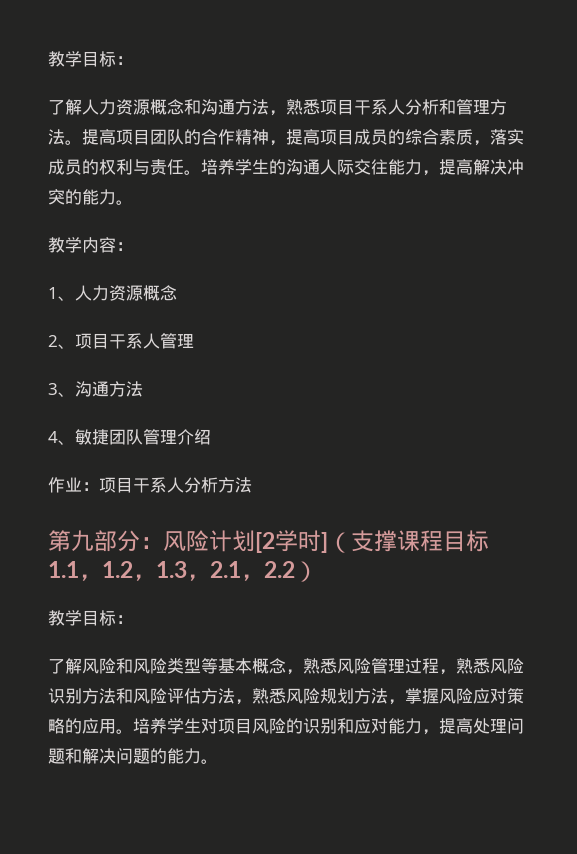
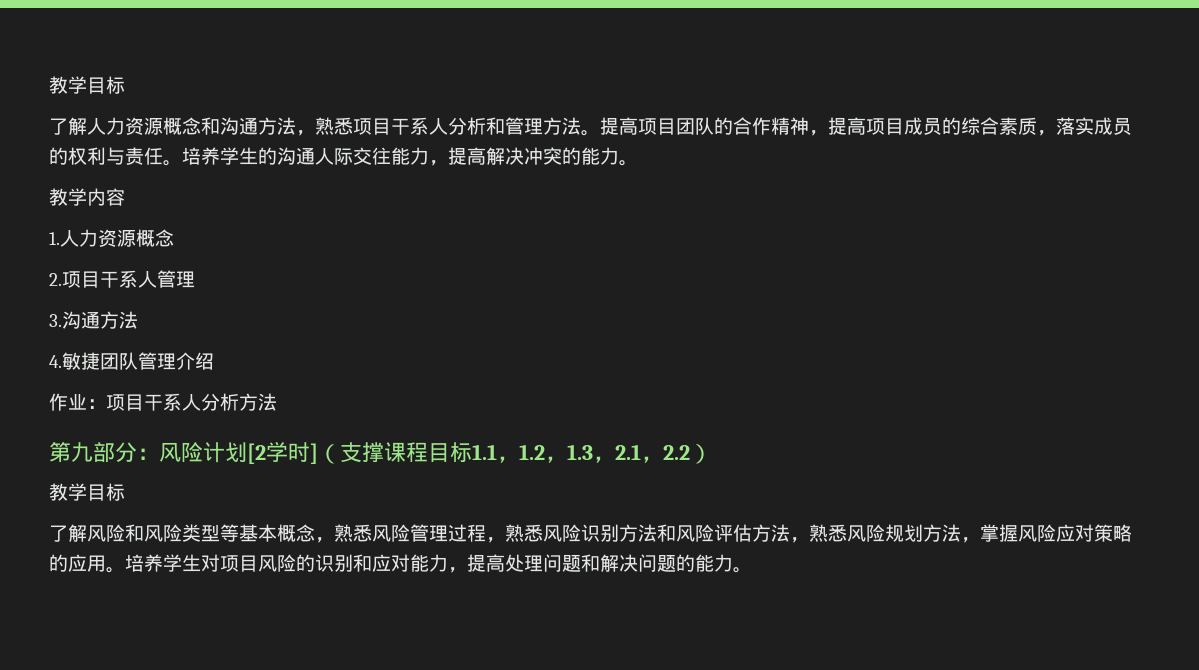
[48,51,133,67] 教学目标： -> [49,76,125,94] 教学目标
[116,242,133,251] [48,287,75,301] ： // 1、 -> [49,232,60,245] // 1.
[48,335,75,349] 2、 -> [49,273,62,286] 2.
[48,383,75,397] 3、 -> [49,314,62,327] 3.
[48,431,75,445] 4、 -> [49,355,62,368] 4.
[116,615,133,624] ： -> (125, 492) none

